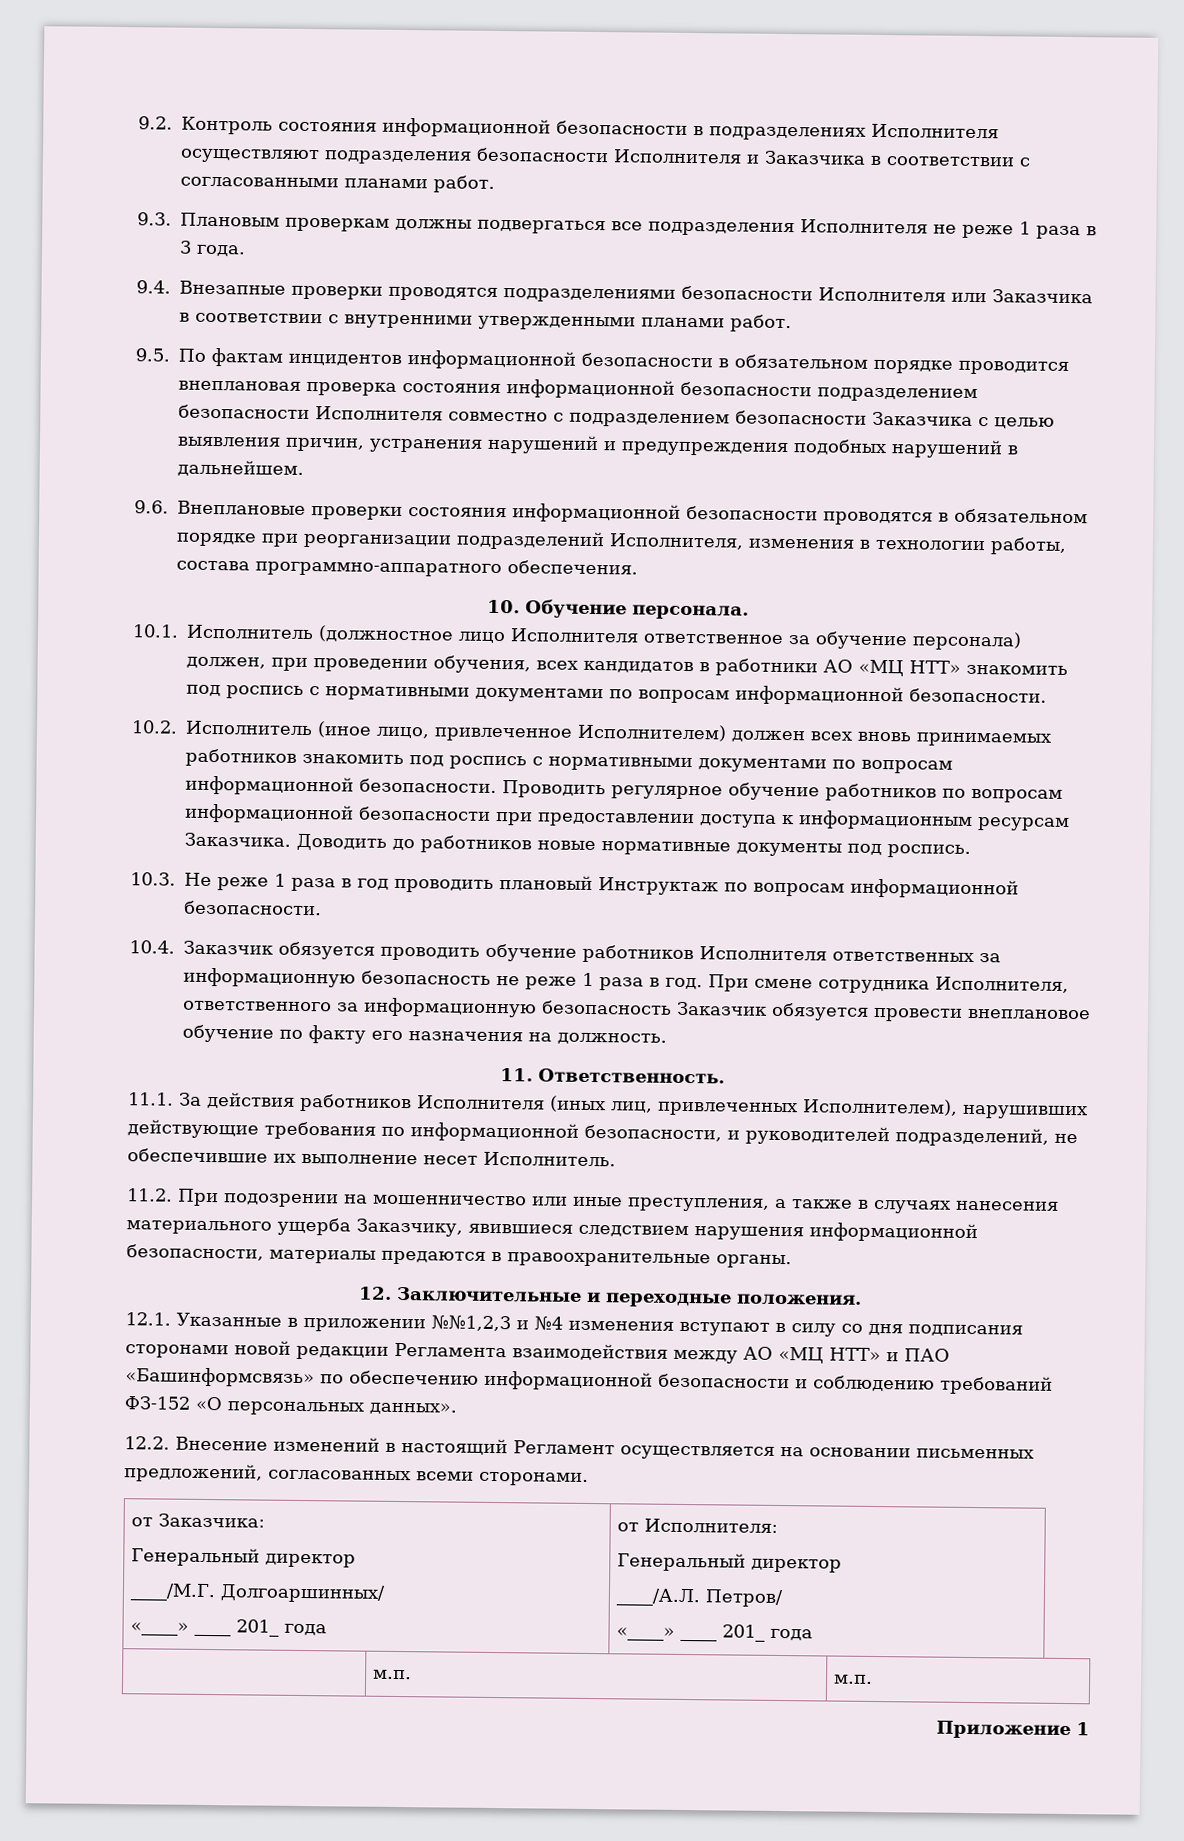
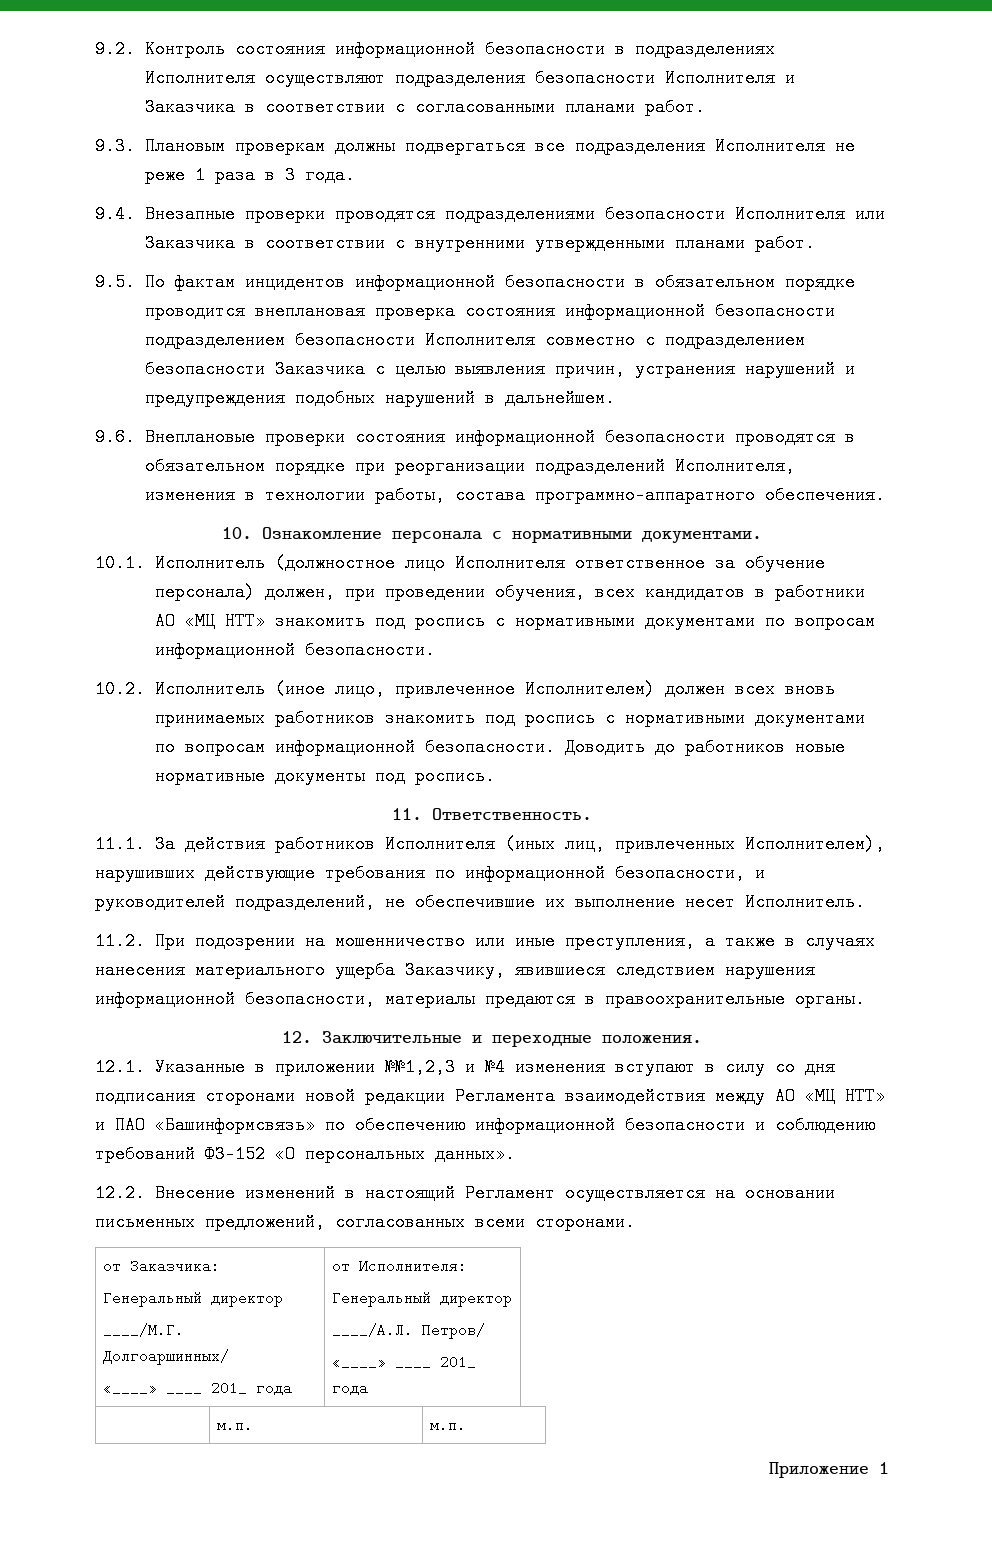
[524,599,749,620] Обучение персонала. -> [262,527,762,543] Ознакомление персонала с нормативными документами.
[502,780,1063,803] [185,803,1070,831] [184,832,291,847] Проводить регулярное обучение работников по вопросам информационной безопасности при предоставлении доступа к информационным ресурсам Заказчика. -> (555, 747) none
[130,872,1019,899] [184,900,322,916] [129,940,1001,964] [183,967,1069,994] [183,997,1091,1022] [182,1024,667,1045] // 10.3. Не реже 1 раза в год проводить плановый Инструктаж по вопросам информационной безопасности. // 10.4. Заказчик обязуется проводить обучение работников Исполнителя ответственных за информационную безопасность не реже 1 раза в год. При смене сотрудника Исполнителя, ответственного за информационную безопасность Заказчик обязуется провести внеплановое обучение по факту его назначения на должность. -> (495, 776) none

